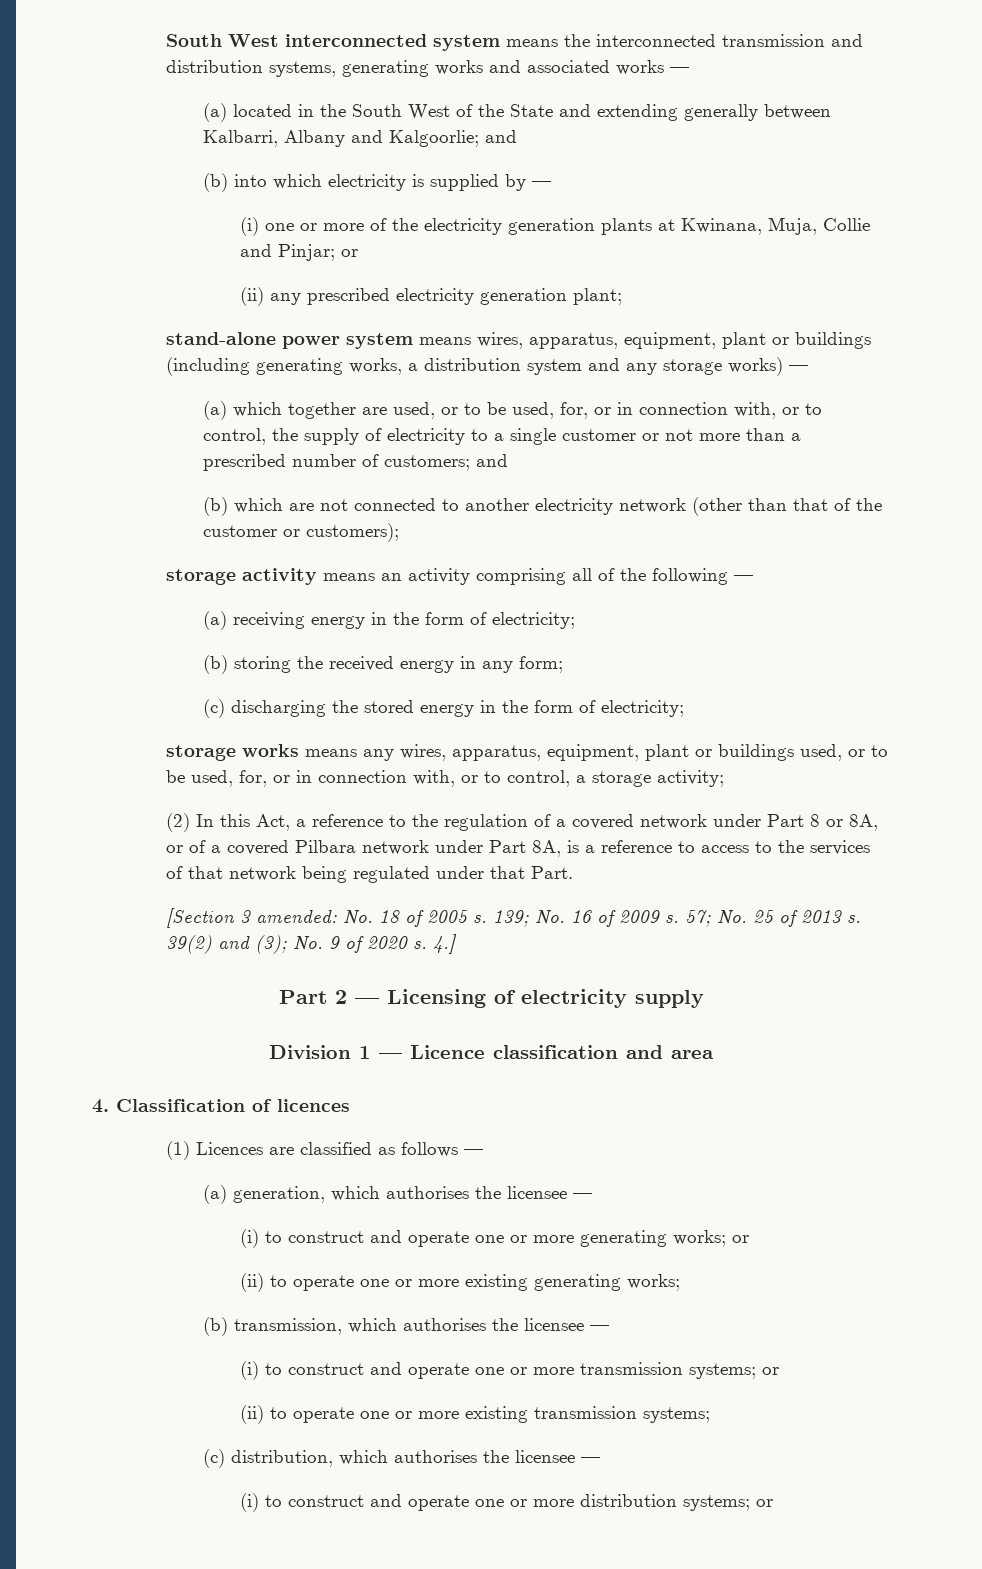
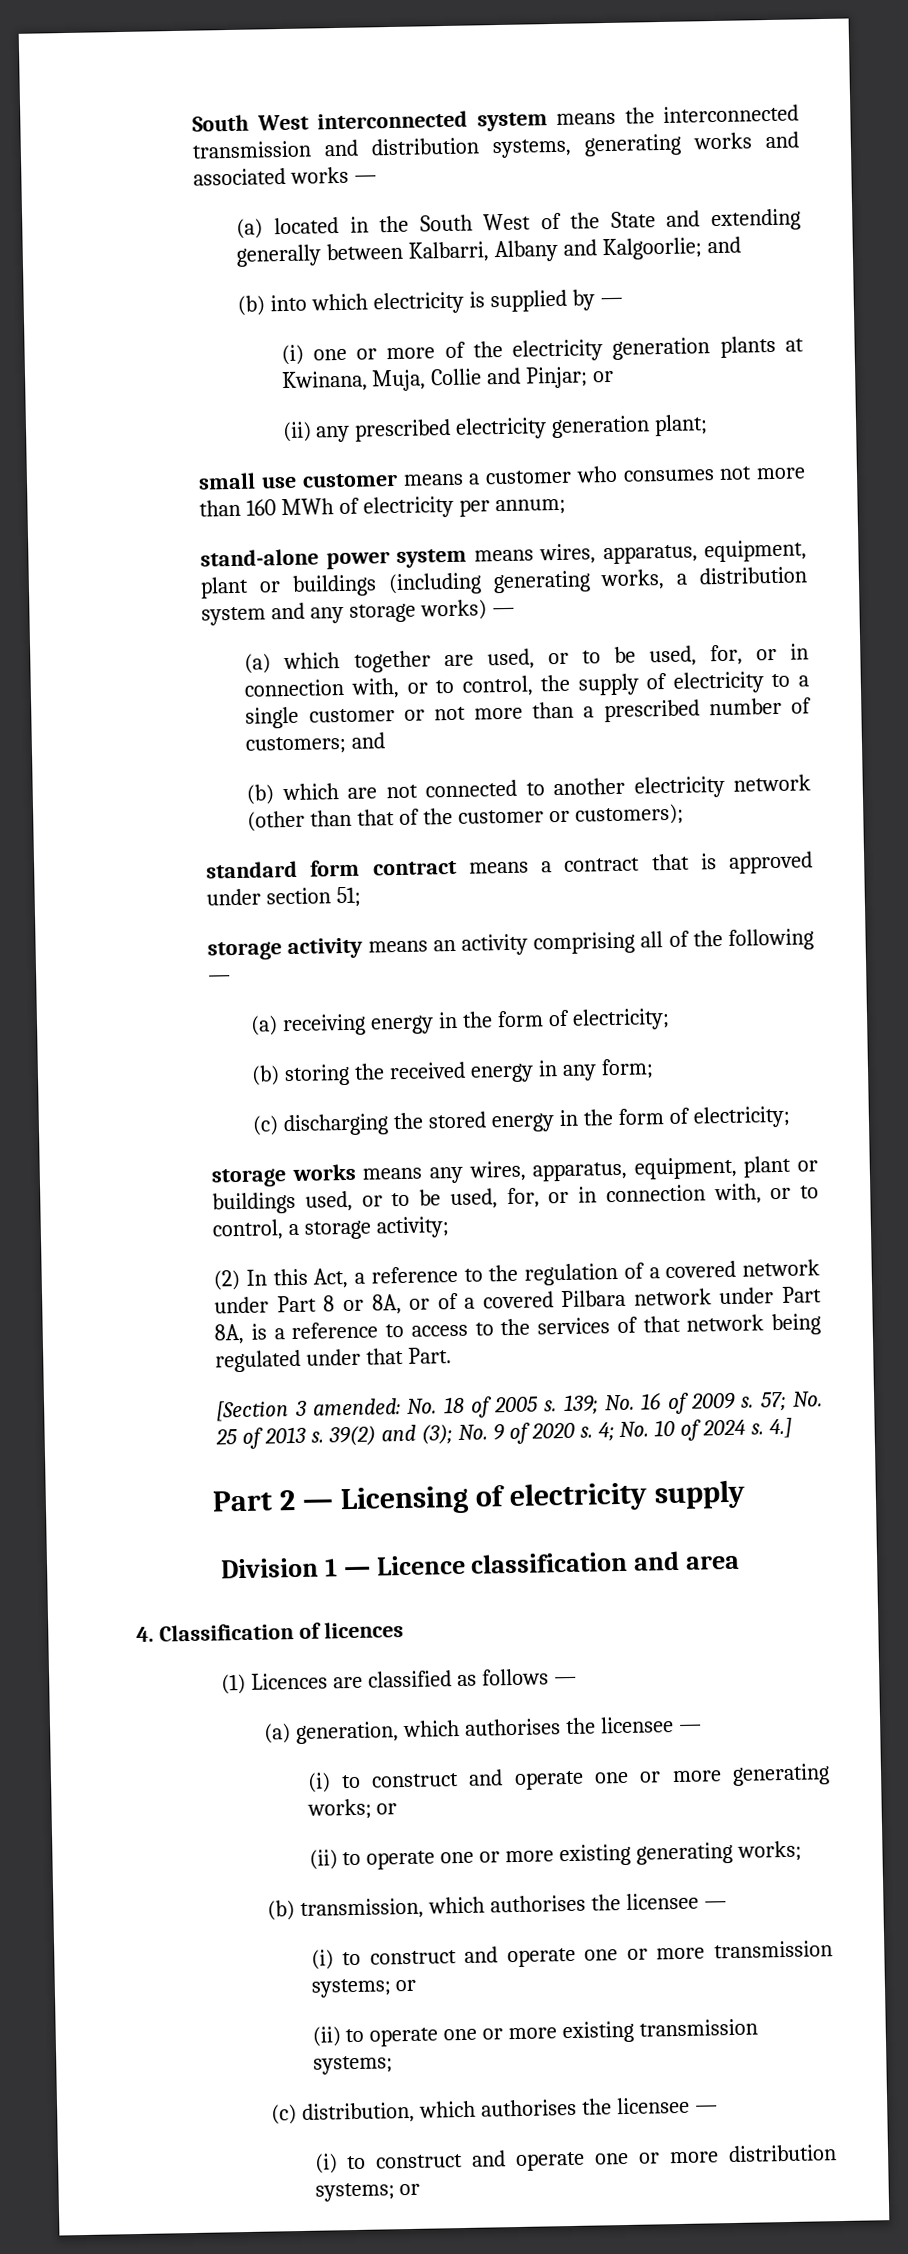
(623, 296) none -> [198,465,806,490] [199,495,566,519] // small use customer means a customer who consumes not more than 160 MWh of electricity per annum;
(400, 532) none -> [206,851,813,879] [206,886,362,908] // standard form contract means a contract that is approved under section 51;
(428, 945) none -> [597,1419,765,1442] 4; No. 10 of 2024 s.

